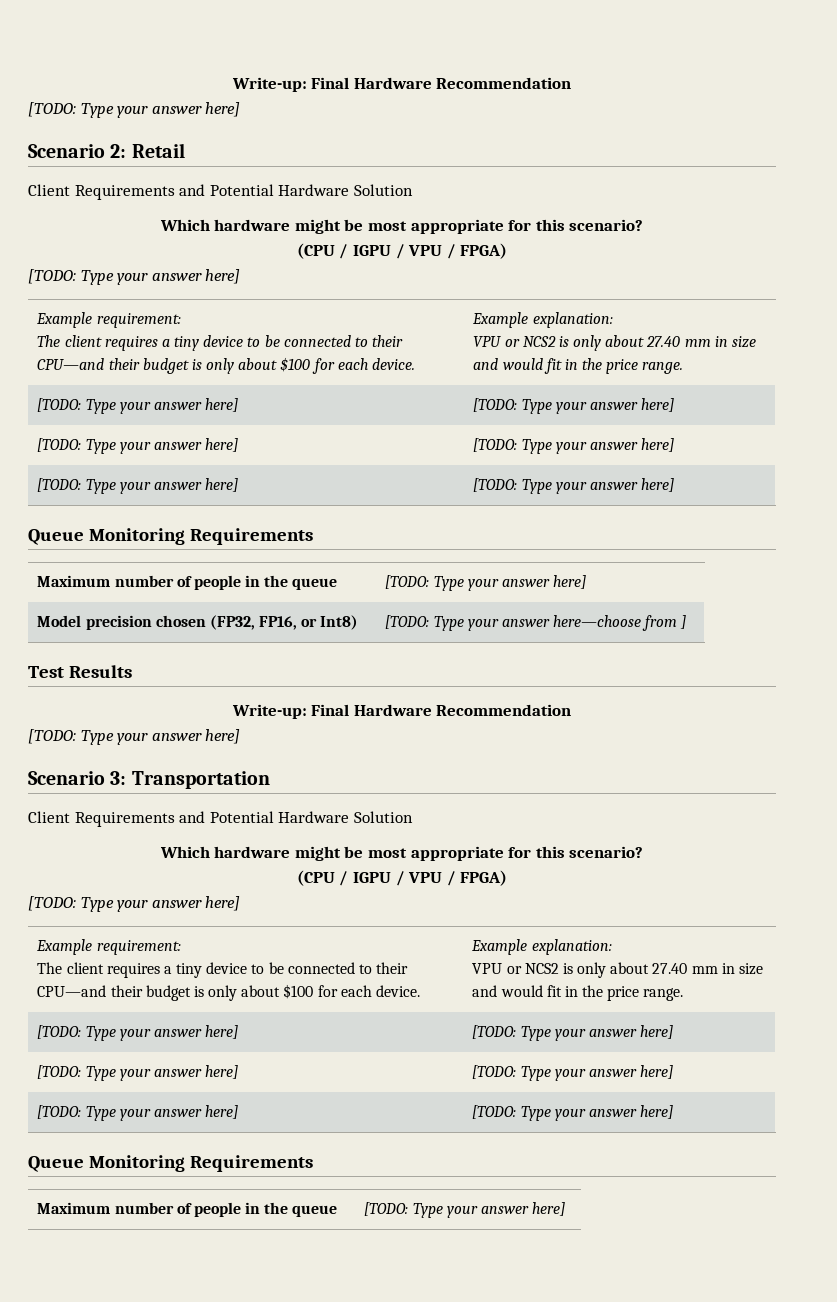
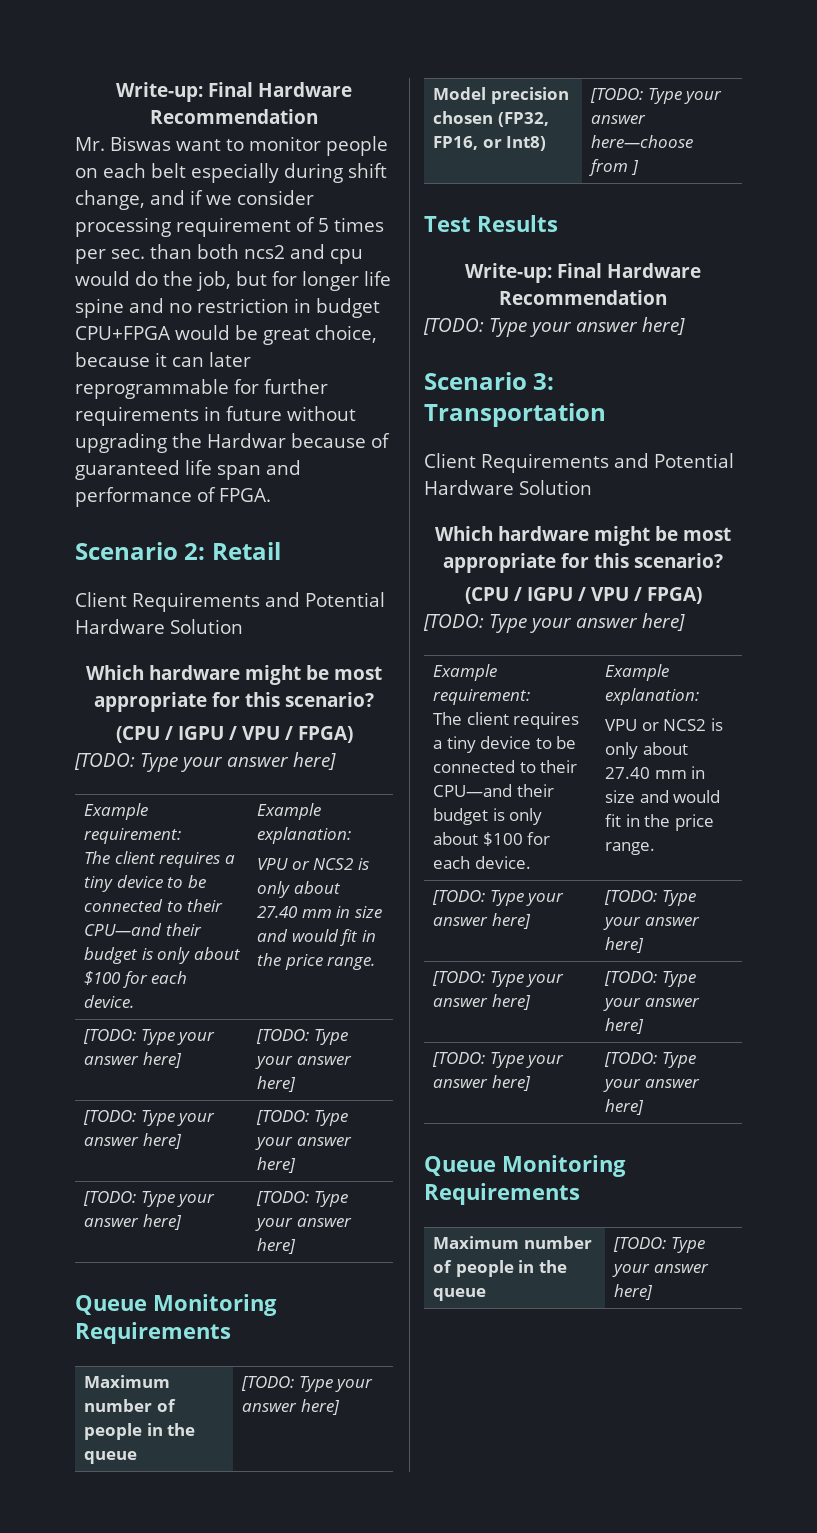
[231,77,572,92] [28,102,241,118] Write-up: Final Hardware Recommendation // [TODO: Type your answer here] -> [116,82,352,102] [150,109,318,124] [75,136,388,156] [75,163,387,183] [75,190,314,210] [75,217,384,237] [75,244,363,264] [75,271,391,291] [75,298,380,318] [75,325,377,345] [75,352,251,367] [75,379,328,399] [75,406,356,426] [75,433,390,453] [75,460,301,480] [75,487,271,507] Write-up: Final Hardware Recommendation // Mr. Biswas want to monitor people on each belt especially during shift change, and if we consider processing requirement of 5 times per sec. than both ncs2 and cpu would do the job, but for longer life spine and no restriction in budget CPU+FPGA would be great choice, because it can later reprogrammable for further requirements in future without upgrading the Hardwar because of guaranteed life span and performance of FPGA.

